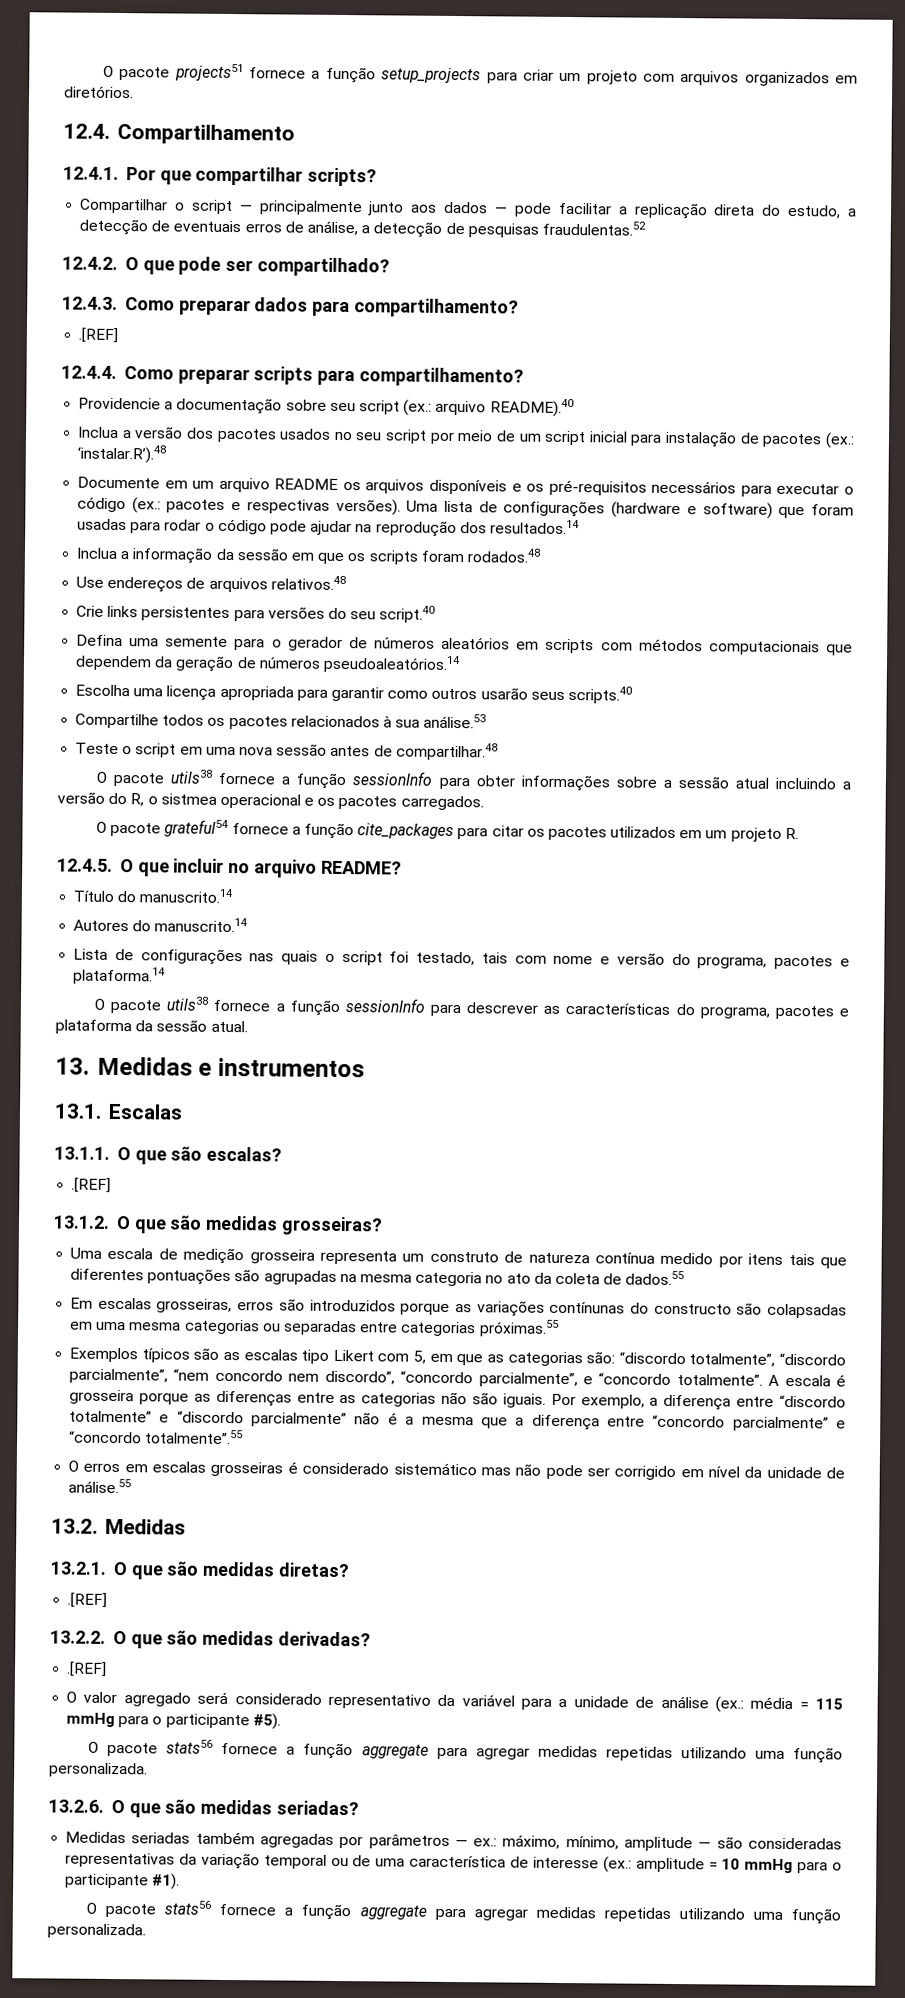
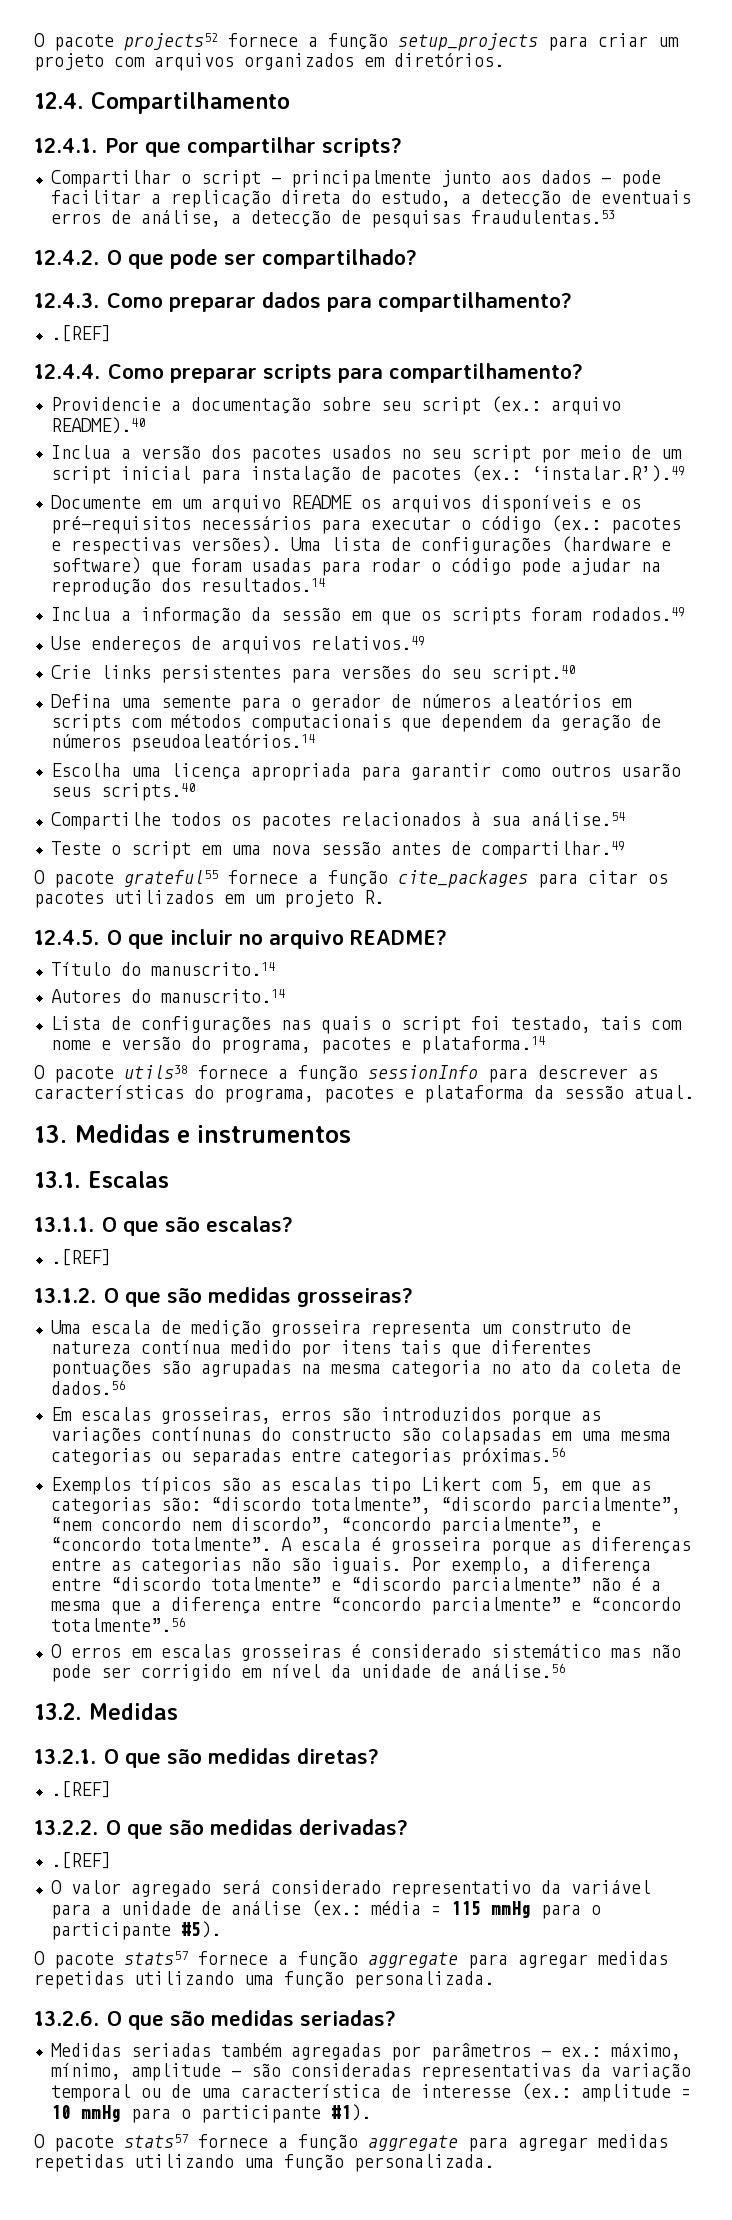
[103,63,244,82] O pacote projects51 -> [34,33,218,51] O pacote projects52
[541,220,646,236] fraudulentas.52 -> [470,210,615,224] fraudulentas.53
[77,444,167,464] ‘instalar.R’).48 -> [530,465,685,482] ‘instalar.R’).49
[466,548,541,563] rodados.48 -> [590,607,685,621] rodados.49
[270,575,346,591] relativos.48 -> [310,636,425,650] relativos.49
[423,713,487,729] análise.53 -> [530,812,625,826] análise.54
[395,742,498,761] [96,769,852,792] [57,791,484,811] [96,819,230,838] compartilhar.48 // O pacote utils38 fornece a função sessionInfo para obter informações sobre a sessão atual incluindo a versão do R, o sistmea operacional e os pacotes carregados. // O pacote grateful54 -> [480,841,625,859] [34,870,218,888] compartilhar.49 // O pacote grateful55
[625,1270,685,1286] dados.55 -> [50,1380,125,1395] dados.56
[478,1319,559,1337] próximas.55 -> [460,1447,565,1466] próximas.56
[145,1429,244,1445] totalmente”.55 -> [50,1617,185,1632] totalmente”.56
[68,1478,132,1494] análise.55 -> [470,1663,565,1678] análise.56
[166,1739,214,1754] stats56 -> [124,1951,188,1965] stats57
[164,1900,212,1915] stats56 -> [124,2134,188,2148] stats57

